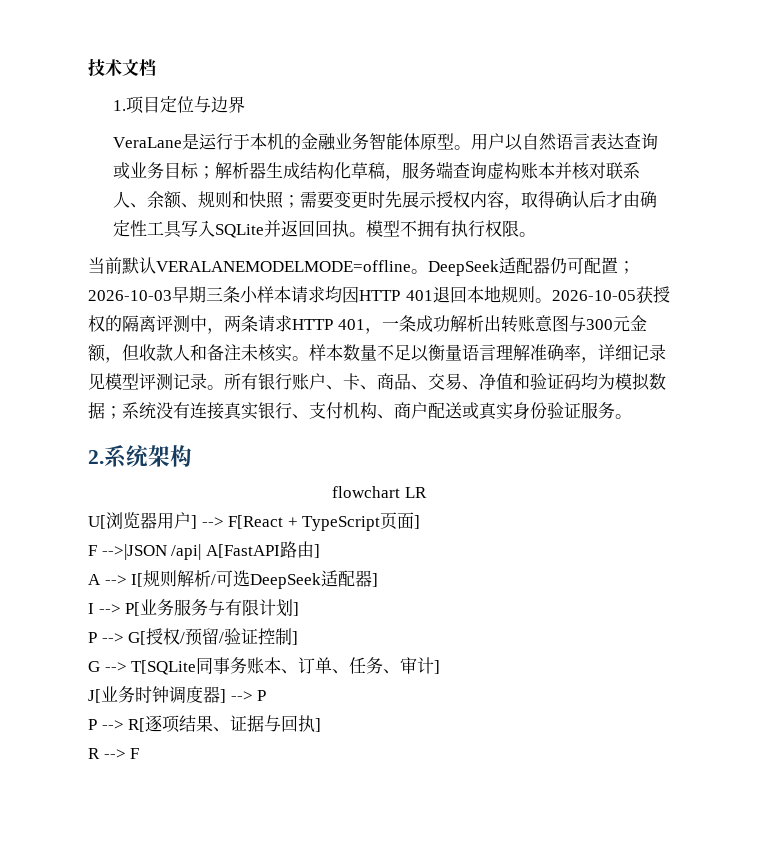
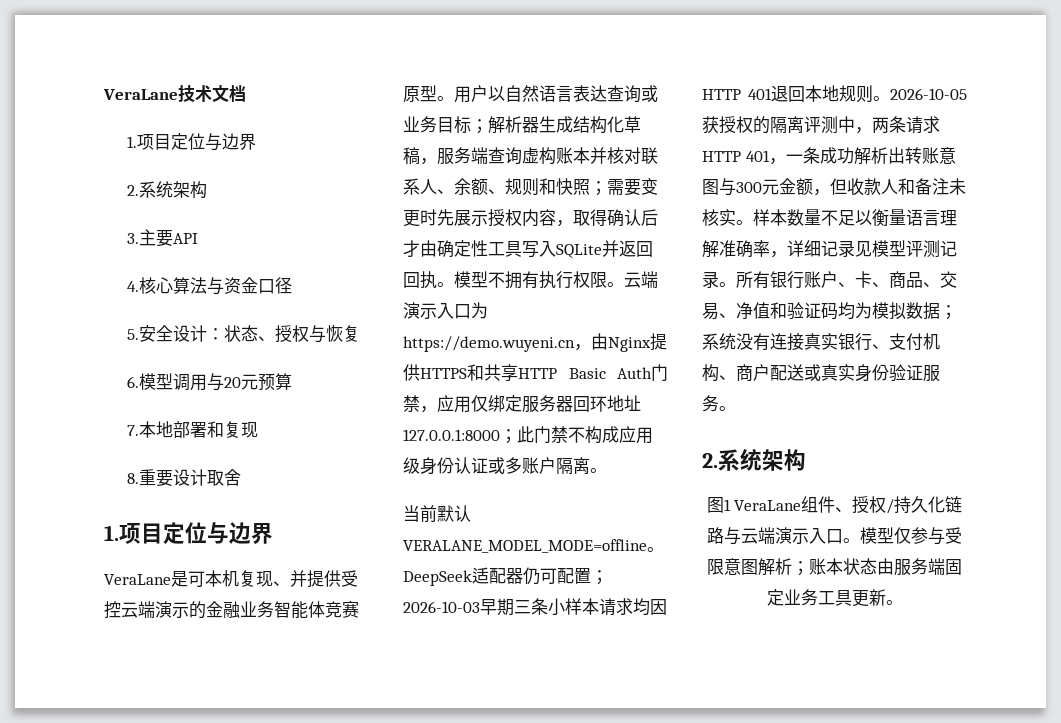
(88, 67) none -> [103,89,178,100] VeraLane
[113,133,285,150] VeraLane是运行于本机 -> [127,181,208,199] [127,229,199,247] [127,277,293,295] [127,325,361,343] [127,373,293,391] [127,421,259,438] [127,469,242,487] [104,522,273,544] [104,570,358,588] [104,601,189,619] 2.系统架构 // 3.主要API // 4.核心算法与资金口径 // 5.安全设计：状态、授权与恢复 // 6.模型调用与20元预算 // 7.本地部署和复现 // 8.重要设计取舍 // 1.项目定位与边界 // VeraLane是可本机复现、并提供受控云端演示
(421, 141) none -> [325,600,359,618] 竞赛
(537, 234) none -> [624,271,658,288] [403,302,488,319] [403,333,667,352] [403,364,668,382] [403,395,641,413] [403,426,653,444] [403,457,607,475] 云端演示入口为https://demo.wuyeni.cn，由Nginx提供HTTPS和共享HTTP Basic Auth门禁，应用仅绑定服务器回环地址127.0.0.1:8000；此门禁不构成应用级身份认证或多账户隔离。
[156,260,411,272] VERALANEMODELMODE=offline -> [403,539,647,553] VERALANE_MODEL_MODE=offline
[332,486,427,498] [88,512,421,531] [88,541,320,560] [88,570,379,589] [88,599,300,617] [88,628,299,646] [88,657,441,675] [88,686,267,704] [88,715,322,733] [88,748,140,759] flowchart LR // U[浏览器用户] --> F[React + TypeScript页面] // F -->|JSON /api| A[FastAPI路由] // A --> I[规则解析/可选DeepSeek适配器] // I --> P[业务服务与有限计划] // P --> G[授权/预留/验证控制] // G --> T[SQLite同事务账本、订单、任务、审计] // J[业务时钟调度器] --> P // P --> R[逐项结果、证据与回执] // R --> F -> [706,496,963,514] [707,527,962,545] [707,558,962,576] [766,589,903,607] 图1 VeraLane组件、授权/持久化链路与云端演示入口。模型仅参与受限意图解析；账本状态由服务端固定业务工具更新。

